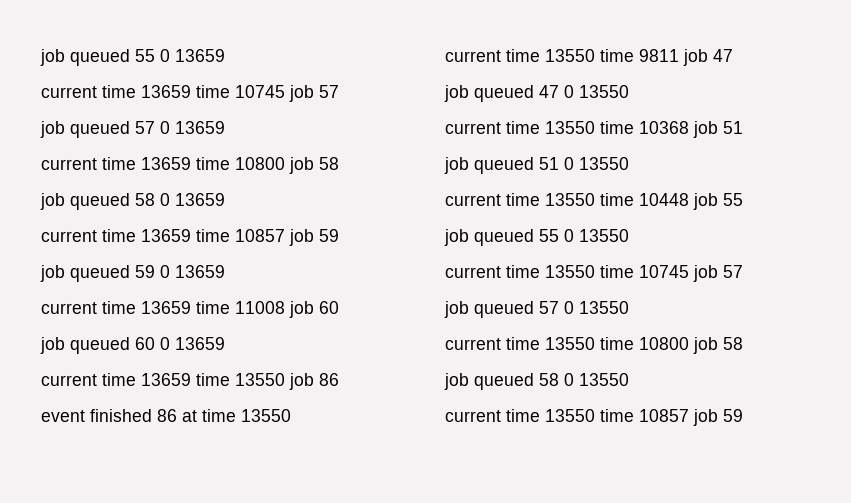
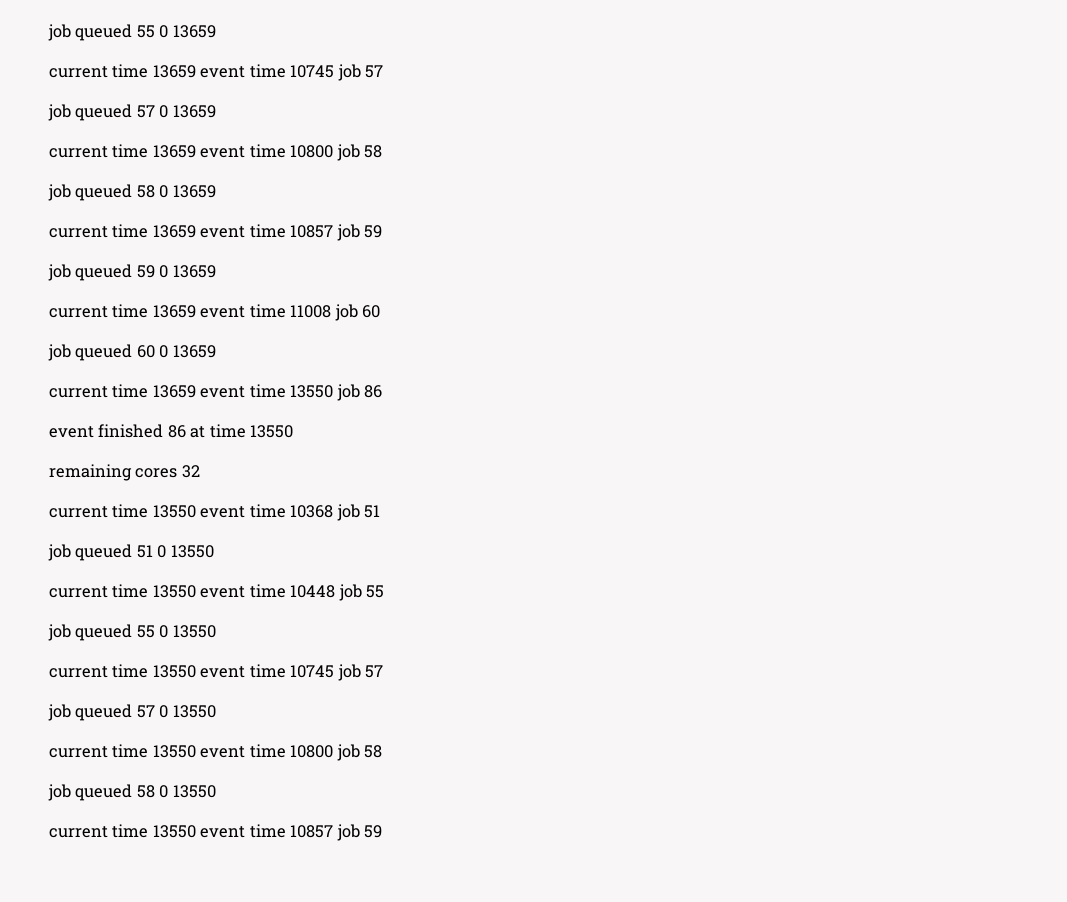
(191, 91) none -> [200,66,246,78] event
(191, 163) none -> [200,146,246,158] event
(191, 235) none -> [200,226,246,238] event
(191, 307) none -> [200,306,246,318] event
(191, 379) none -> [200,386,246,398] event
[445,49,733,66] [444,85,629,102] [445,121,595,134] current time 13550 time 9811 job 47 // job queued 47 0 13550 // current time 13550 -> [49,464,200,481] [49,504,246,518] remaining cores 32 // current time 13550 event
(595, 199) none -> [200,586,246,598] event
(595, 271) none -> [200,666,246,678] event
(595, 343) none -> [200,746,246,758] event
(595, 415) none -> [200,826,246,838] event

